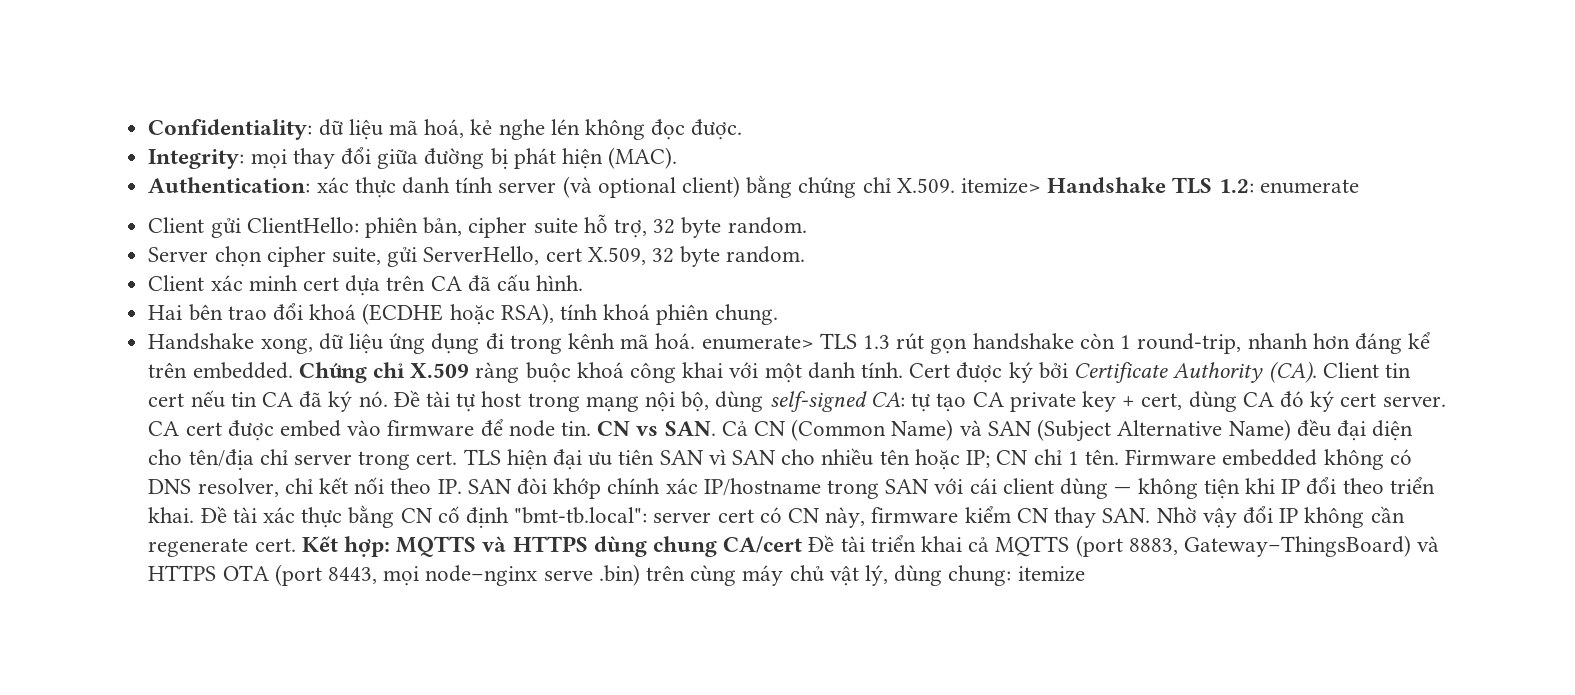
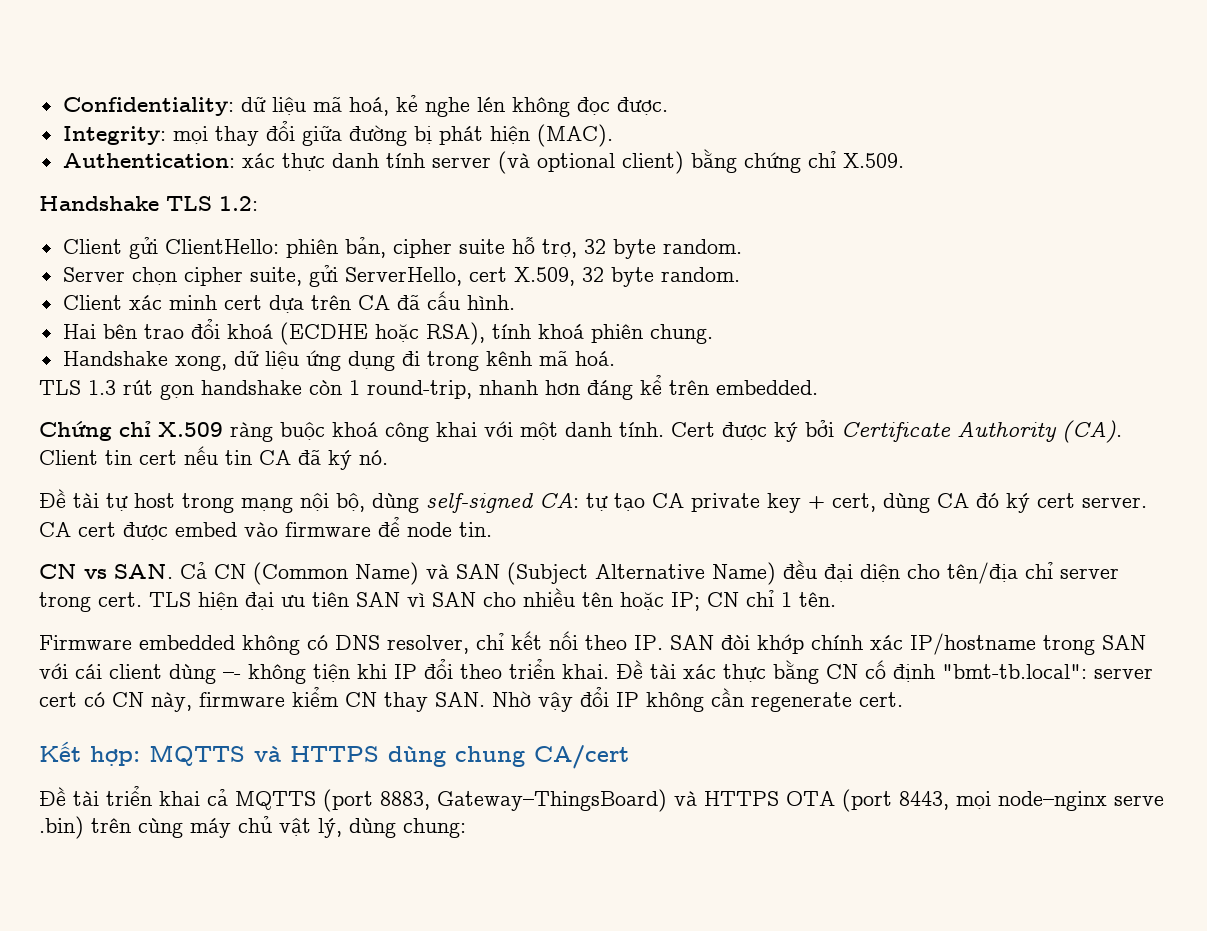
[961,178,1042,194] itemize> -> (904, 160) //
[1259,179,1359,194] enumerate -> (258, 203) none
[701,335,814,350] enumerate> -> (615, 358) //
(293, 370) none -> (818, 387) //
(388, 399) none -> (388, 457) //
(591, 428) none -> (492, 529) //
(1119, 457) none -> (836, 599) //
[1114,487,1132,494] — -> [223,672,241,679] –-
(296, 545) none -> (903, 699) //
(803, 544) none -> (629, 757) //
[1017,566,1085,582] itemize -> (466, 828) none

